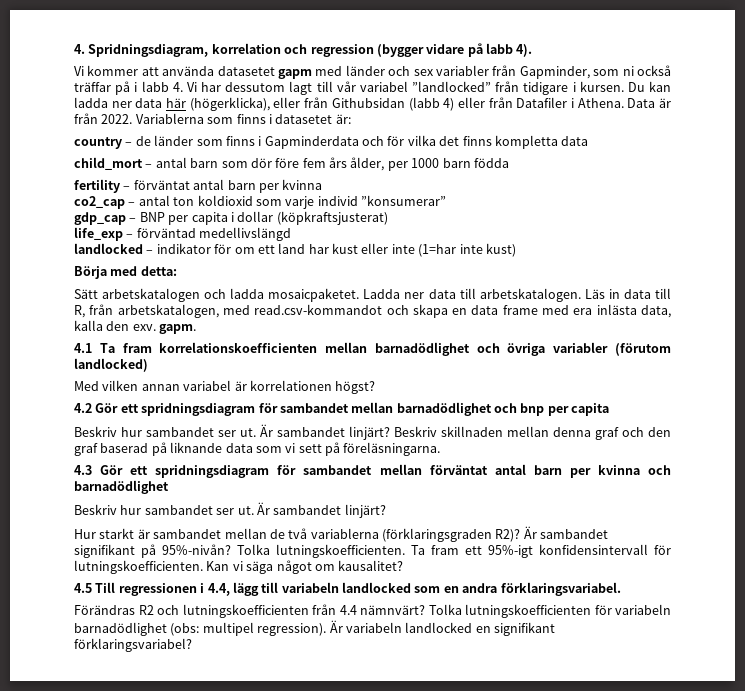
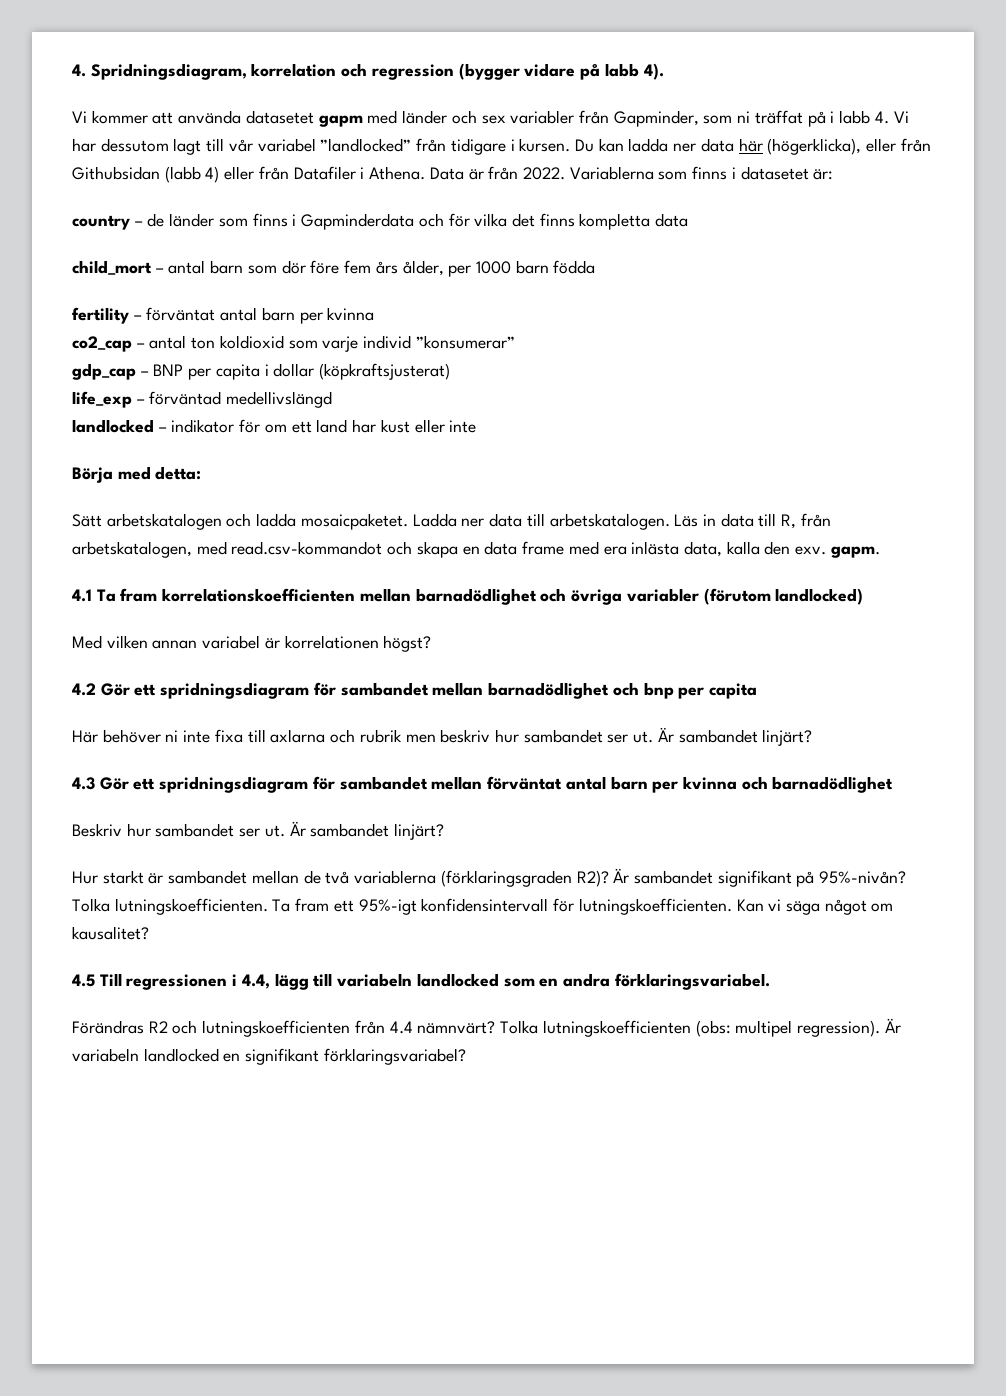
[636,65,671,76] [74,82,111,92] också träffar -> [754,110,803,124] träffat
[418,243,516,257] (1=har inte kust) -> (477, 426) none
[74,424,671,440] [74,442,441,456] Beskriv hur sambandet ser ut. Är sambandet linjärt? Beskriv skillnaden mellan denna graf och den graf baserad på liknande data som vi sett på föreläsningarna. -> [72,727,813,746] Här behöver ni inte fixa till axlarna och rubrik men beskriv hur sambandet ser ut. Är sambandet linjärt?
[594,604,671,615] [74,622,167,636] för variabeln barnadödlighet -> (691, 1028) none

